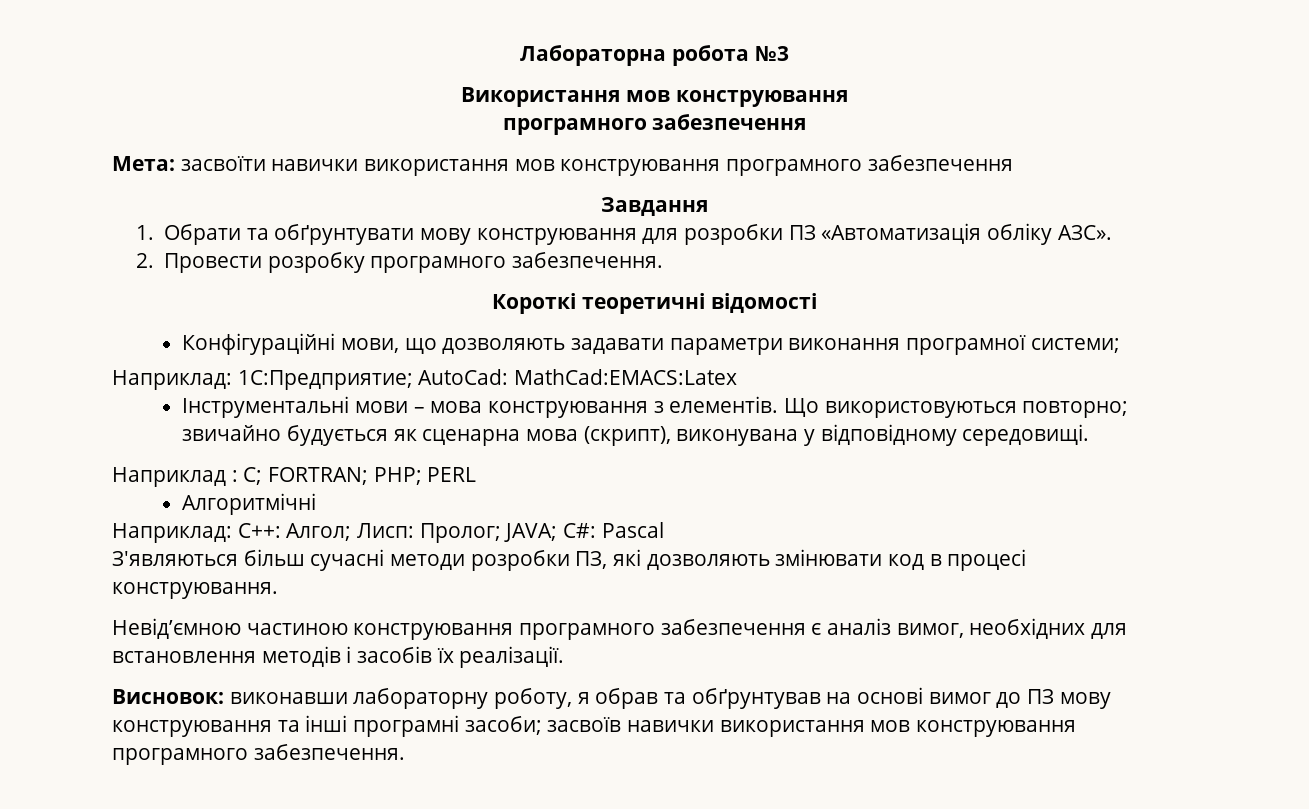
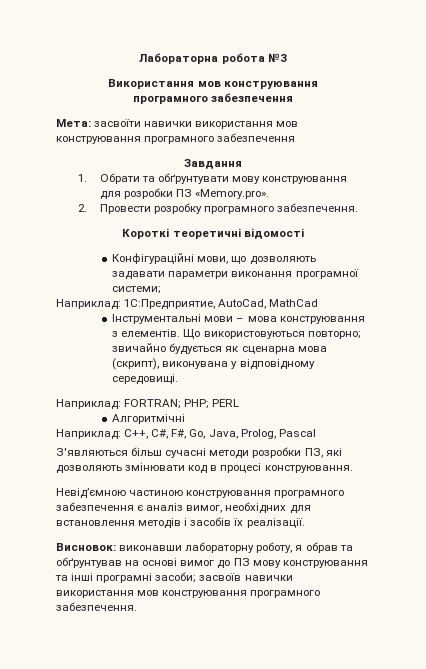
[821,223,1112,245] «Автоматизація обліку АЗС». -> [194,189,269,199] «Memory.pro».
[237,369,738,390] 1С:Предприятие; AutoCad: MathCad:EMACS:Latex -> [124,299,319,310] 1С:Предприятие, AutoCad, MathCad
[112,467,263,487] Наприклад : C; -> [56,399,121,410] Наприклад:
[237,523,596,543] С++: Алгол; Лисп: Пролог; JAVA; C#: -> [124,429,276,439] С++, C#, F#, Go, Java, Prolog,

